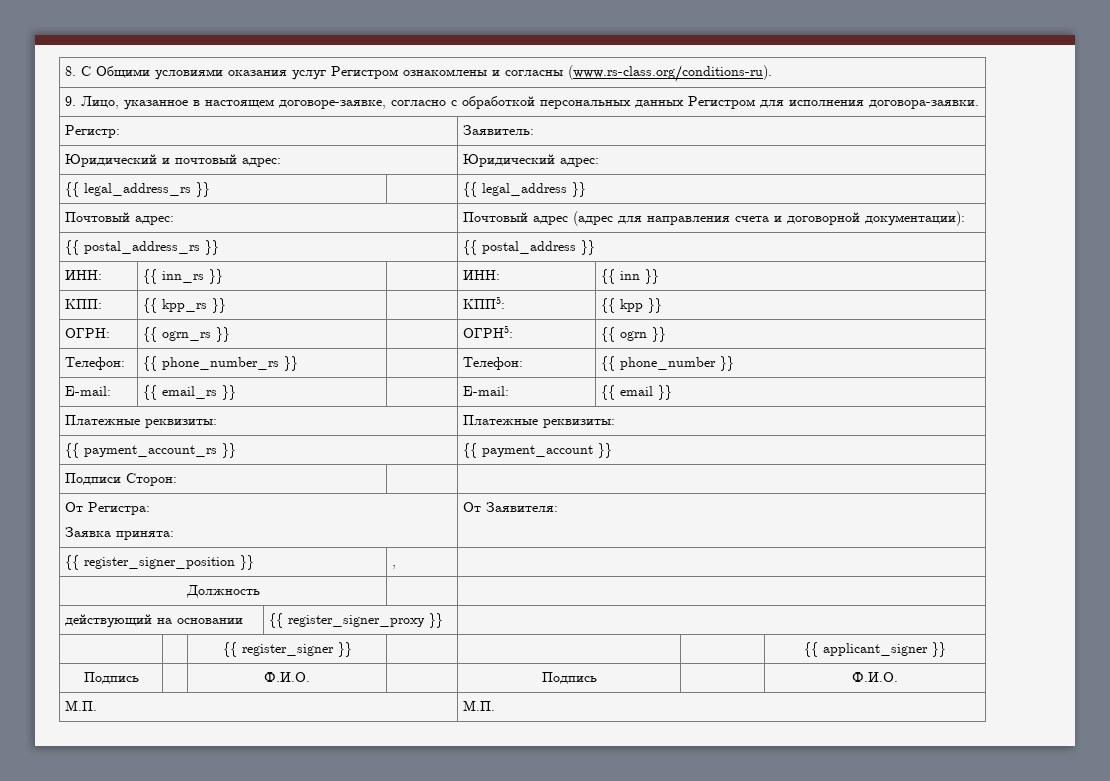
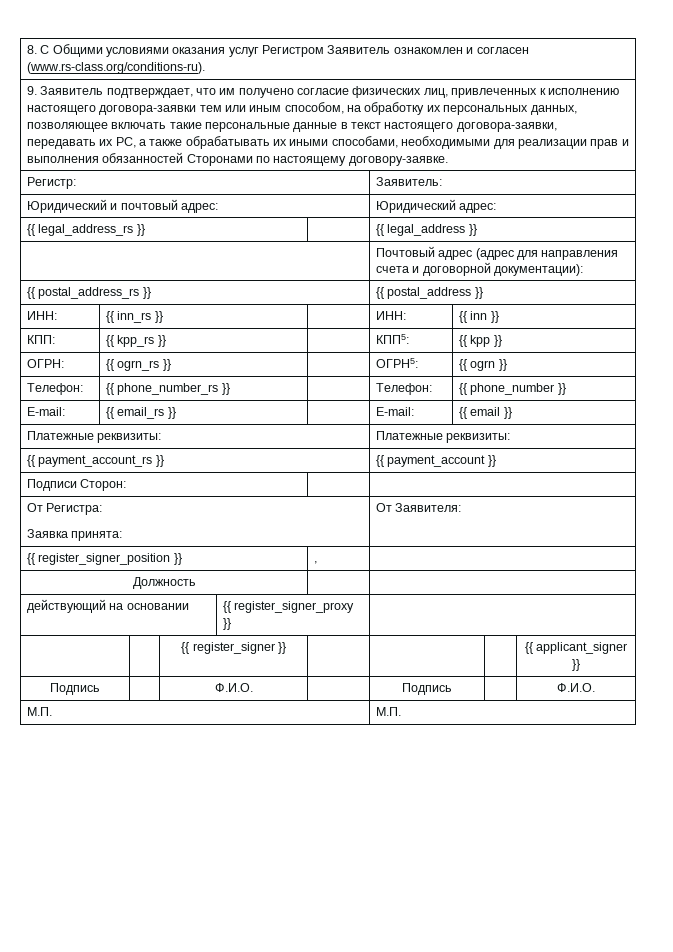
[403,65,773,82] [65,96,980,110] ознакомлены и согласны (www.rs-class.org/conditions-ru). // 9. Лицо, указанное в настоящем договоре-заявке, согласно с обработкой персональных данных Регистром для исполнения договора-заявки. -> [327,45,529,54] [26,62,205,74] [26,86,619,98] [26,102,577,115] [26,122,557,132] [26,136,629,149] [26,152,448,166] Заявитель ознакомлен и согласен (www.rs-class.org/conditions-ru). // 9. Заявитель подтверждает, что им получено согласие физических лиц, привлеченных к исполнению настоящего договора-заявки тем или иным способом, на обработку их персональных данных, позволяющее включать такие персональные данные в текст настоящего договора-заявки, передавать их РС, а также обрабатывать их иными способами, необходимыми для реализации прав и выполнения обязанностей Сторонами по настоящему договору-заявке.
[65,212,175,225] Почтовый адрес: -> (477, 230) none

